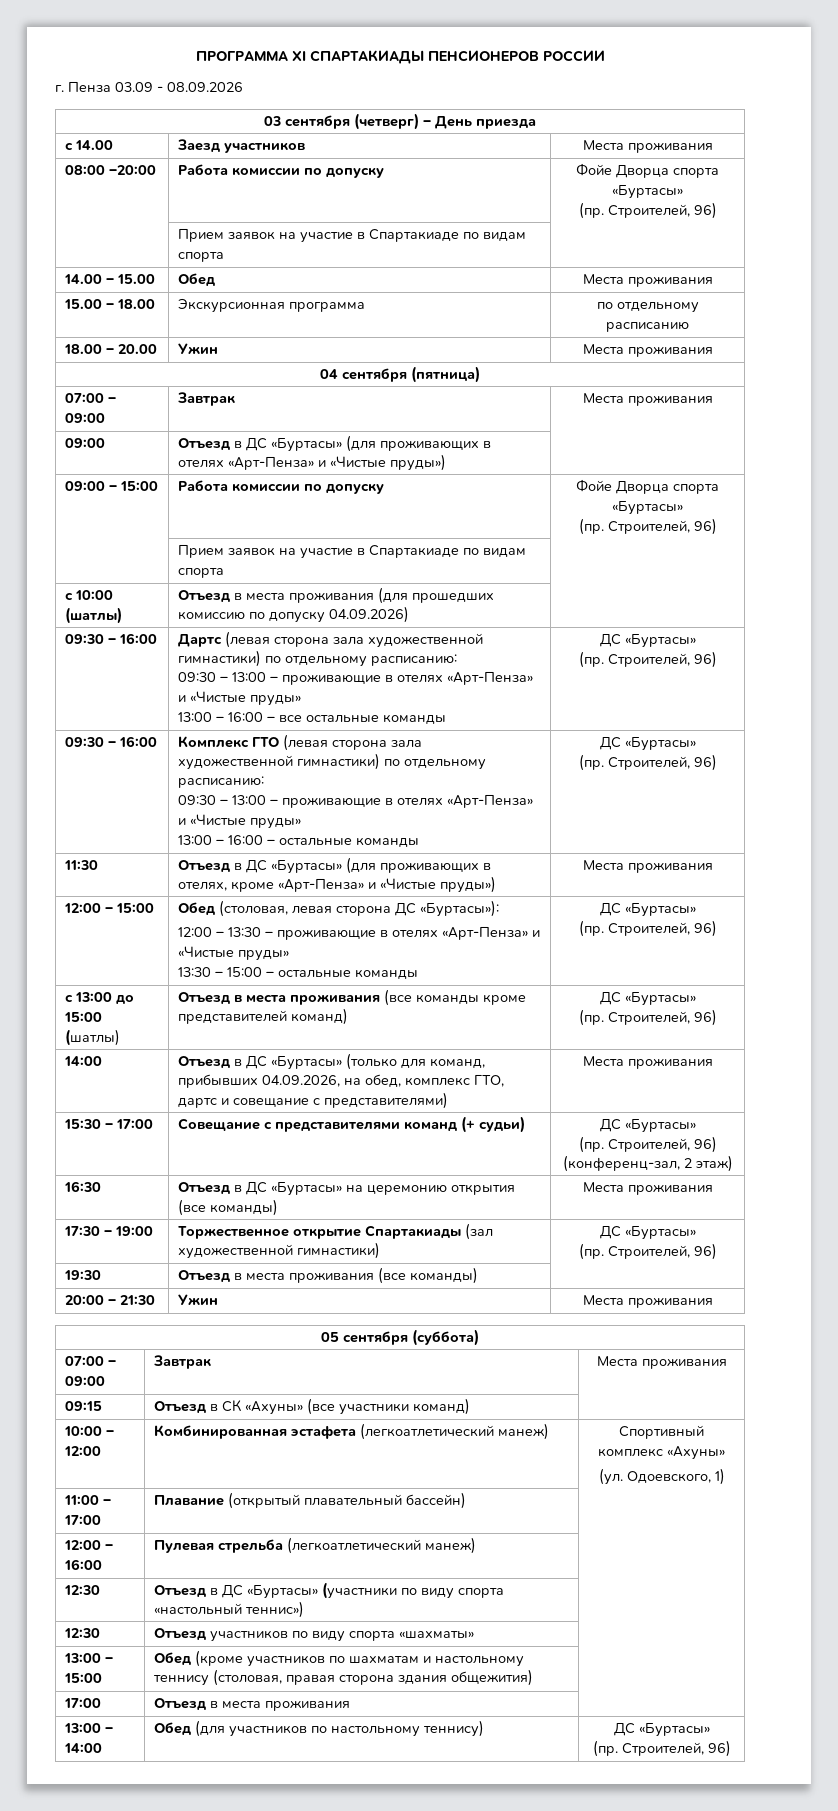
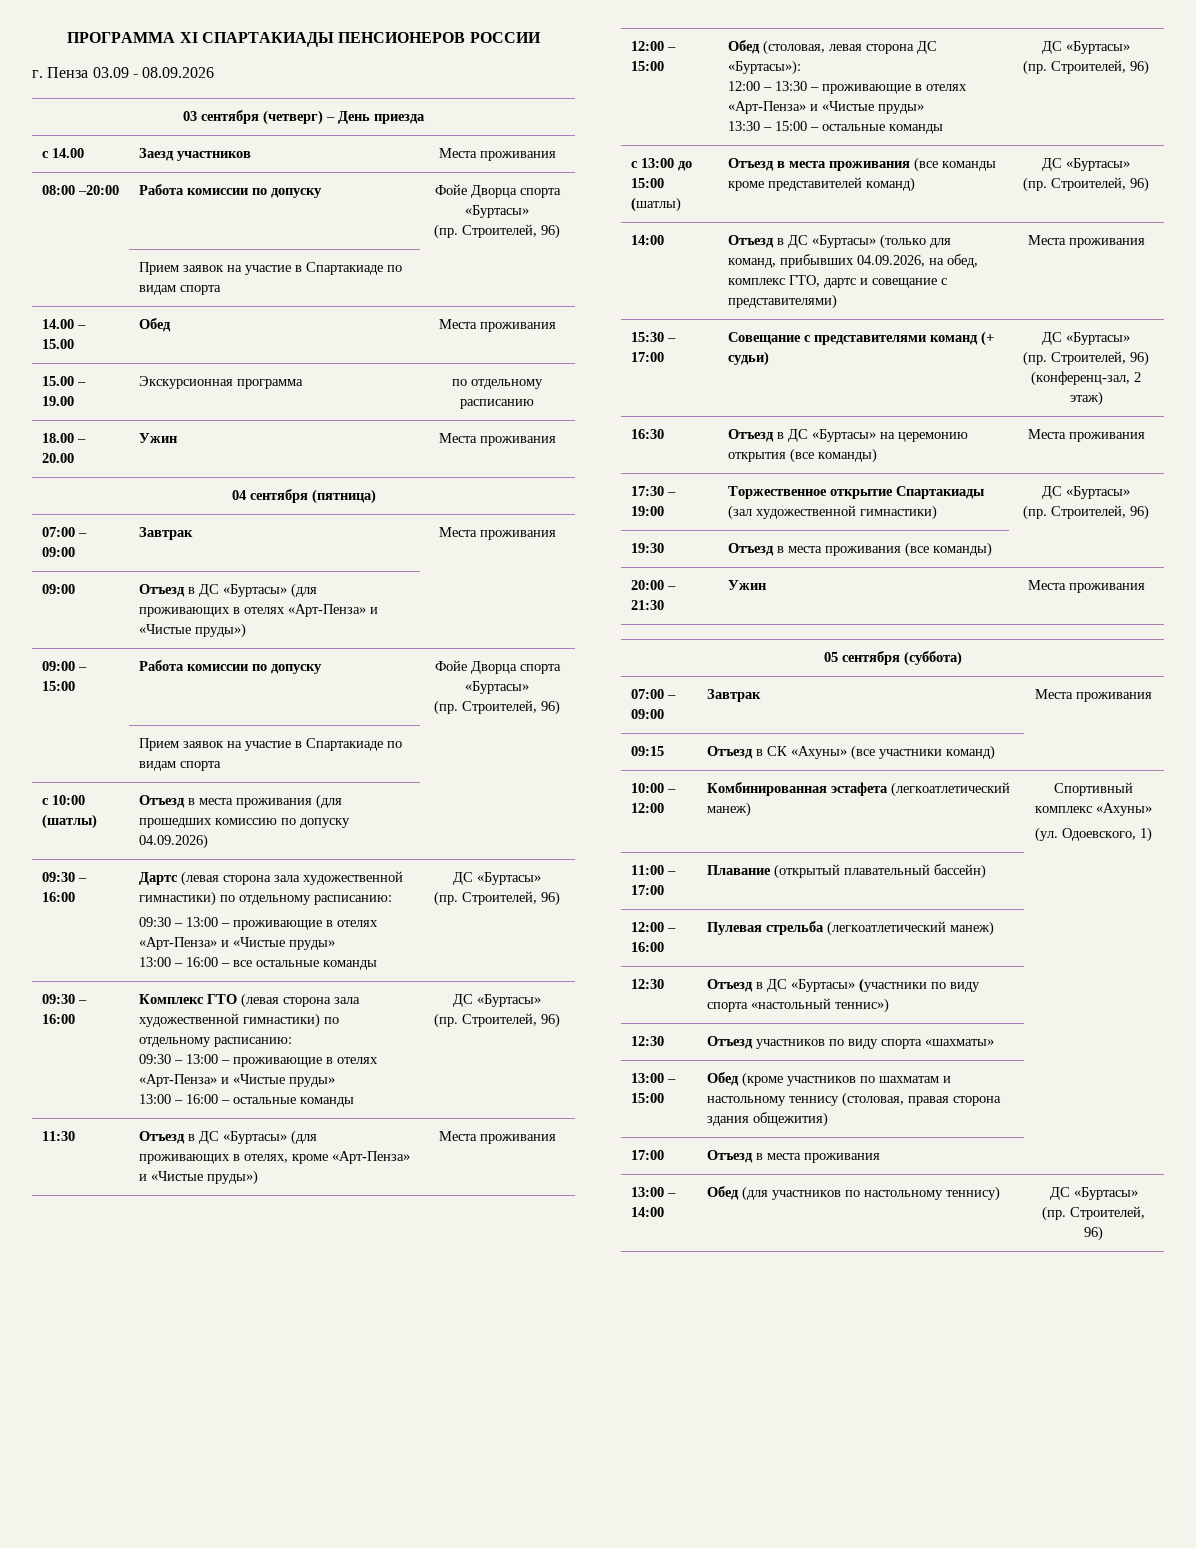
[117,299,156,309] 18.00 -> [41,396,74,406] 19.00

